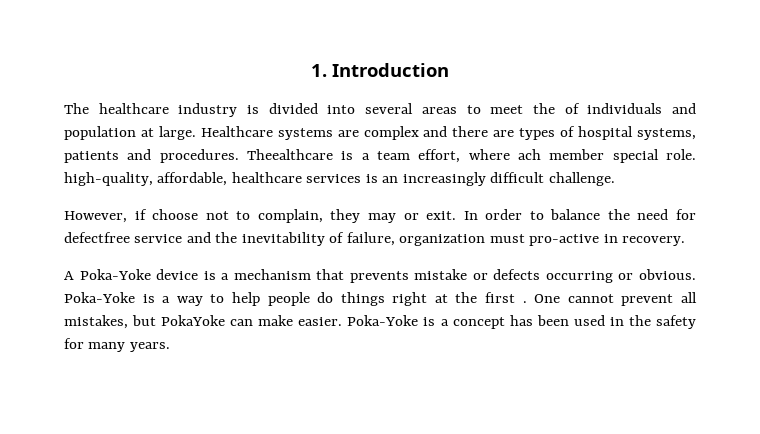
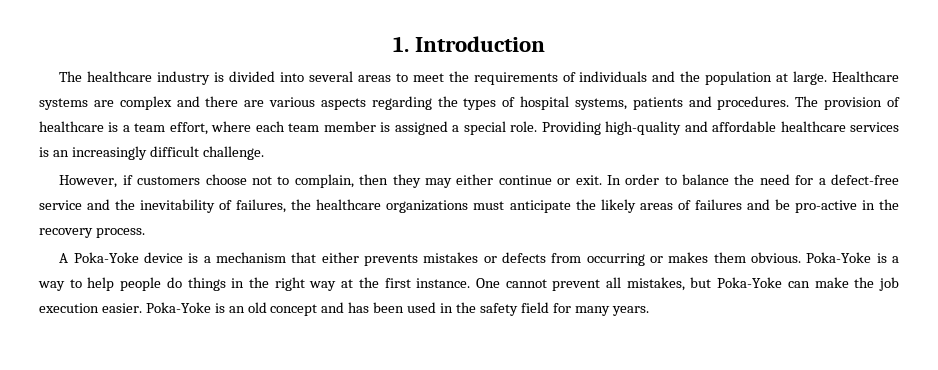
(555, 108) none -> [473,72,558,85] requirements
(696, 108) none -> [680,71,701,82] the
(515, 133) none -> [269,96,458,110] various aspects regarding the
[247,149,333,160] Theealthcare -> [795,96,901,110] [39,121,104,132] The provision of healthcare
[517,149,696,163] [64,172,228,186] ach member special role. high-quality, affordable, -> [255,121,777,135] each team member is assigned a special role. Providing high-quality and affordable
(147, 214) none -> [137,176,201,185] customers
(323, 216) none -> [359,174,389,185] then
(396, 218) none -> [456,174,552,185] either continue
[64,232,130,243] defectfree -> [818,174,899,185] a defect-free
[346,232,686,246] failure, organization must pro-active in recovery. -> [236,199,899,213] [39,228,145,238] failures, the healthcare organizations must anticipate the likely areas of failures and be pro-active in the recovery process.
[349,269,468,283] prevents mistake -> [321,252,479,266] either prevents mistakes
(541, 274) none -> [551,253,582,263] from
(634, 276) none -> [668,252,746,263] makes them
[392,292,428,306] right -> [231,277,337,291] in the right way
[522,301,527,303] . -> [416,278,471,288] instance.
[161,315,226,326] PokaYoke -> [717,277,783,288] Poka-Yoke
[298,315,505,329] easier. Poka-Yoke is a concept -> [854,277,900,291] [39,302,345,316] the job execution easier. Poka-Yoke is an old concept and
(697, 322) none -> [520,302,549,313] field

